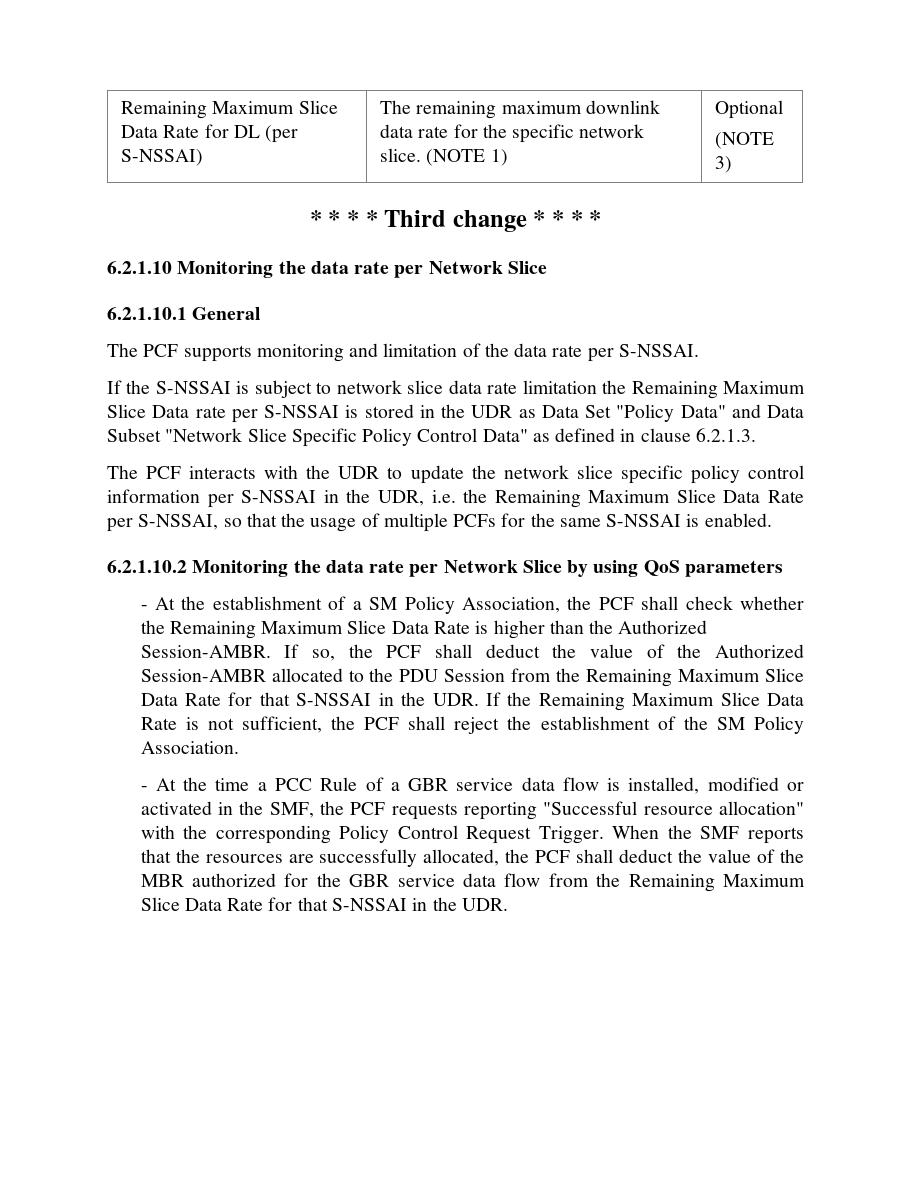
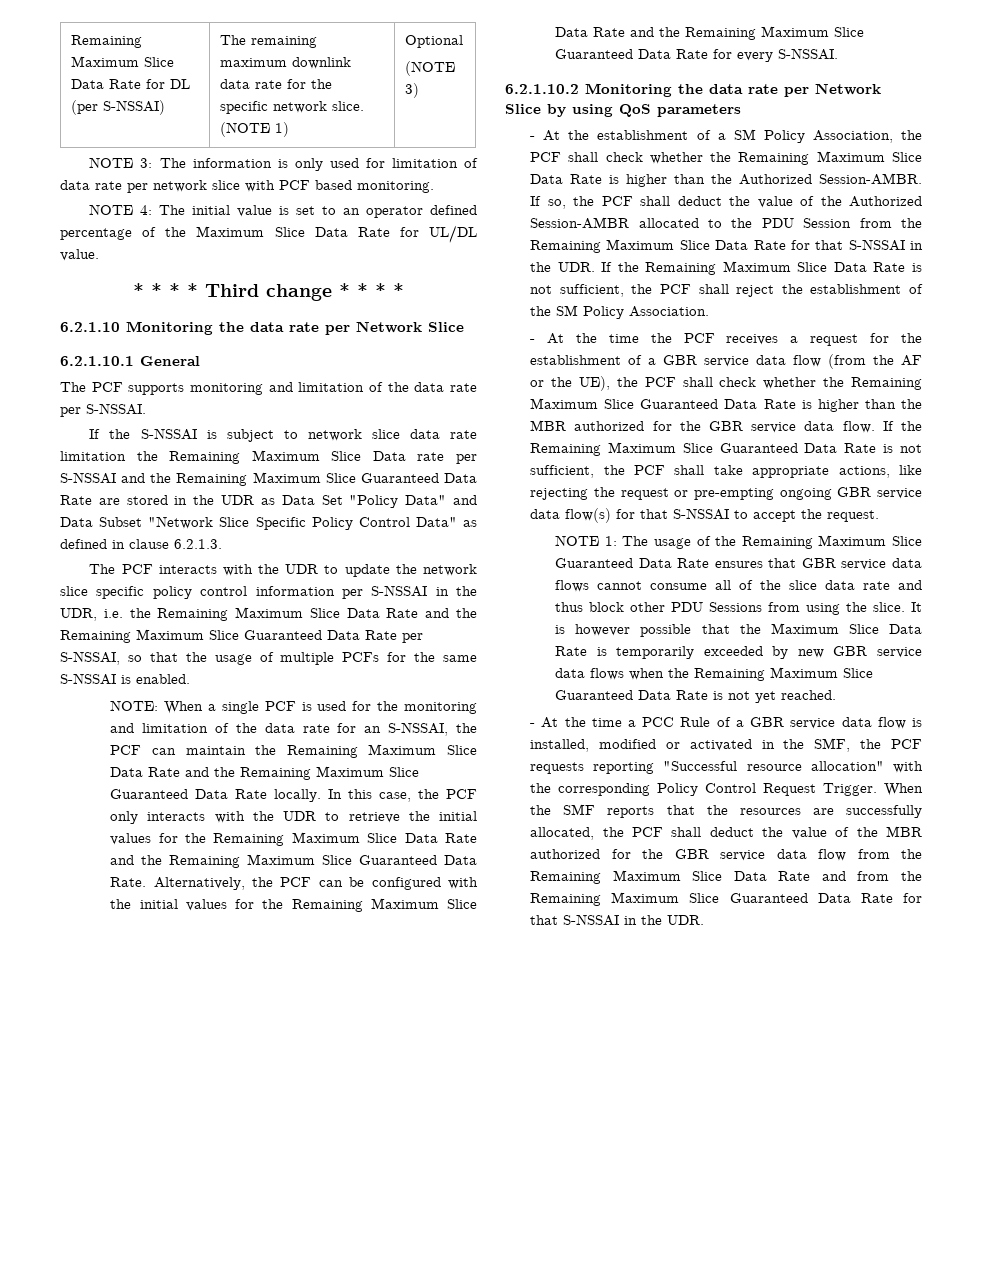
(733, 164) none -> [89,157,479,171] [60,180,434,193] [89,204,477,218] [60,225,477,243] [60,249,99,261] // NOTE 3: The information is only used for limitation of data rate per network slice with PCF based monitoring. // NOTE 4: The initial value is set to an operator defined percentage of the Maximum Slice Data Rate for UL/DL value.
[345,405,359,418] is -> [121,472,478,486] [60,495,120,505] and the Remaining Maximum Slice Guaranteed Data Rate are
(804, 496) none -> [425,608,477,618] [60,629,397,643] and the Remaining Maximum Slice Guaranteed Data Rate
(772, 520) none -> [110,700,478,714] [110,722,478,736] [110,744,477,758] [110,766,420,780] [110,789,478,802] [110,811,478,824] [110,832,477,846] [110,854,477,868] [110,877,478,890] [110,898,477,912] [555,26,865,40] [555,48,839,62] // NOTE: When a single PCF is used for the monitoring and limitation of the data rate for an S-NSSAI, the PCF can maintain the Remaining Maximum Slice Data Rate and the Remaining Maximum Slice Guaranteed Data Rate locally. In this case, the PCF only interacts with the UDR to retrieve the initial values for the Remaining Maximum Slice Data Rate and the Remaining Maximum Slice Guaranteed Data Rate. Alternatively, the PCF can be configured with the initial values for the Remaining Maximum Slice Data Rate and the Remaining Maximum Slice Guaranteed Data Rate for every S-NSSAI.
(239, 747) none -> [530,333,922,346] [530,354,922,369] [530,376,922,391] [530,398,922,412] [530,420,922,433] [530,442,923,456] [530,465,922,478] [530,487,922,500] [530,508,880,523] [555,535,923,549] [555,558,923,570] [555,580,922,592] [555,602,922,615] [555,623,922,637] [555,646,923,659] [555,667,874,681] [555,690,837,703] // - At the time the PCF receives a request for the establishment of a GBR service data flow (from the AF or the UE), the PCF shall check whether the Remaining Maximum Slice Guaranteed Data Rate is higher than the MBR authorized for the GBR service data flow. If the Remaining Maximum Slice Guaranteed Data Rate is not sufficient, the PCF shall take appropriate actions, like rejecting the request or pre-empting ongoing GBR service data flow(s) for that S-NSSAI to accept the request. // NOTE 1: The usage of the Remaining Maximum Slice Guaranteed Data Rate ensures that GBR service data flows cannot consume all of the slice data rate and thus block other PDU Sessions from using the slice. It is however possible that the Maximum Slice Data Rate is temporarily exceeded by new GBR service data flows when the Remaining Maximum Slice Guaranteed Data Rate is not yet reached.
(264, 904) none -> [821,871,922,881] [530,892,893,906] and from the Remaining Maximum Slice Guaranteed Data Rate

